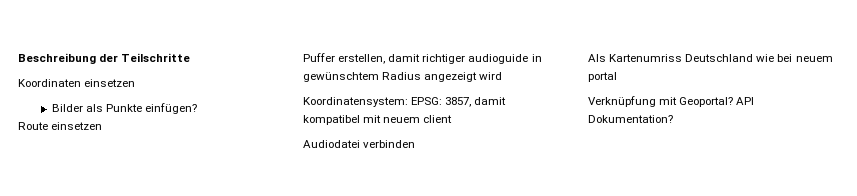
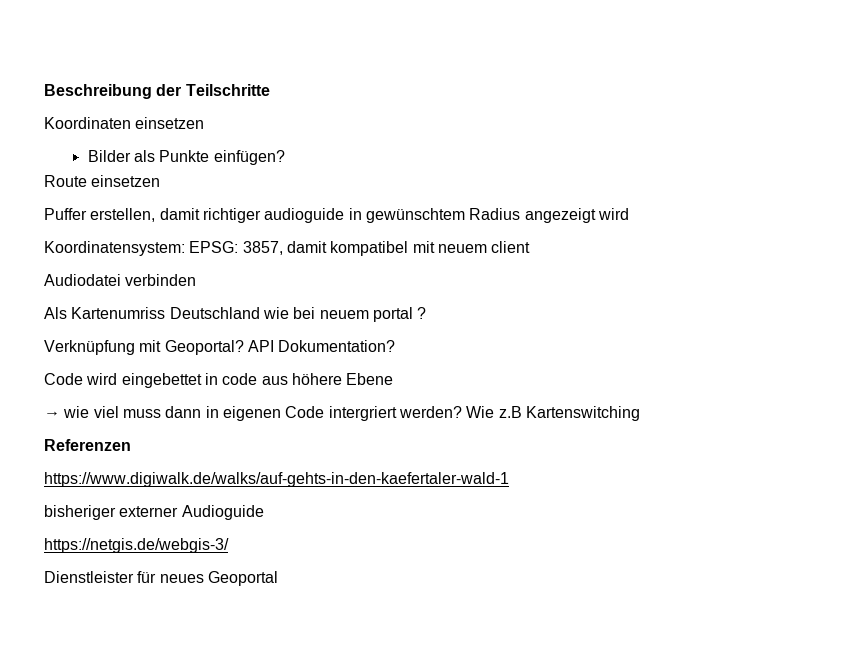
(617, 77) none -> [417,307,427,319] ?
(673, 119) none -> [44,373,394,388] [44,406,640,421] [44,439,131,451] [44,472,509,487] [44,505,264,520] [44,538,229,553] [44,571,278,586] // Code wird eingebettet in code aus höhere Ebene // → wie viel muss dann in eigenen Code intergriert werden? Wie z.B Kartenswitching // Referenzen // https://www.digiwalk.de/walks/auf-gehts-in-den-kaefertaler-wald-1 // bisheriger externer Audioguide // https://netgis.de/webgis-3/ // Dienstleister für neues Geoportal

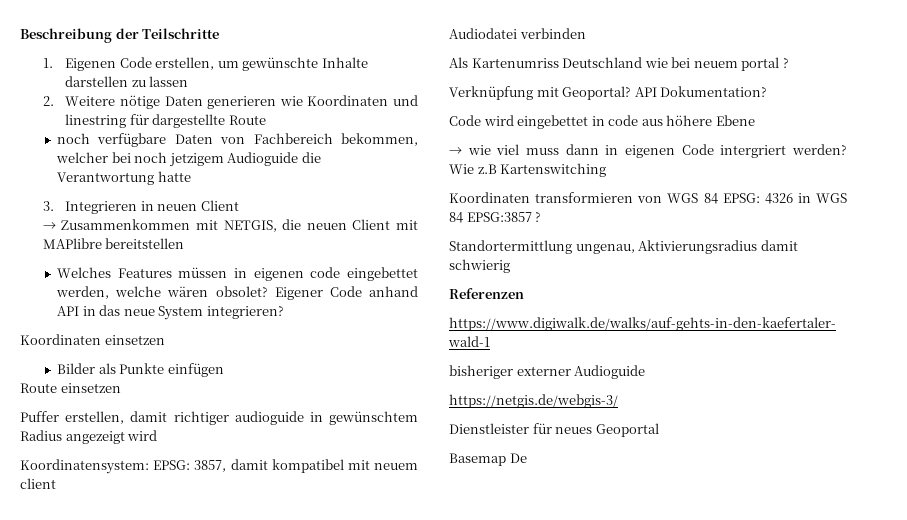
(270, 90) none -> [42,57,368,71] [65,76,189,87] [42,95,418,109] [65,114,266,128] [56,133,418,147] [55,152,321,167] [56,171,191,185] [42,200,239,214] [42,219,418,232] [42,238,185,249] [56,267,418,281] [55,286,418,300] [56,305,284,320] // 1. Eigenen Code erstellen, um gewünschte Inhalte darstellen zu lassen // 2. Weitere nötige Daten generieren wie Koordinaten und linestring für dargestellte Route // noch verfügbare Daten von Fachbereich bekommen, welcher bei noch jetzigem Audioguide die Verantwortung hatte // 3. Integrieren in neuen Client // → Zusammenkommen mit NETGIS, die neuen Client mit MAPlibre bereitstellen // Welches Features müssen in eigenen code eingebettet werden, welche wären obsolet? Eigener Code anhand API in das neue System integrieren?
[213,150,285,165] einfügen? -> [167,363,224,377] einfügen
(640, 413) none -> [449,192,847,204] [449,212,542,223] [449,240,798,254] [449,259,510,273] // Koordinaten transformieren von WGS 84 EPSG: 4326 in WGS 84 EPSG:3857 ? // Standortermittlung ungenau, Aktivierungsradius damit schwierig
(278, 578) none -> [449,453,527,466] // Basemap De

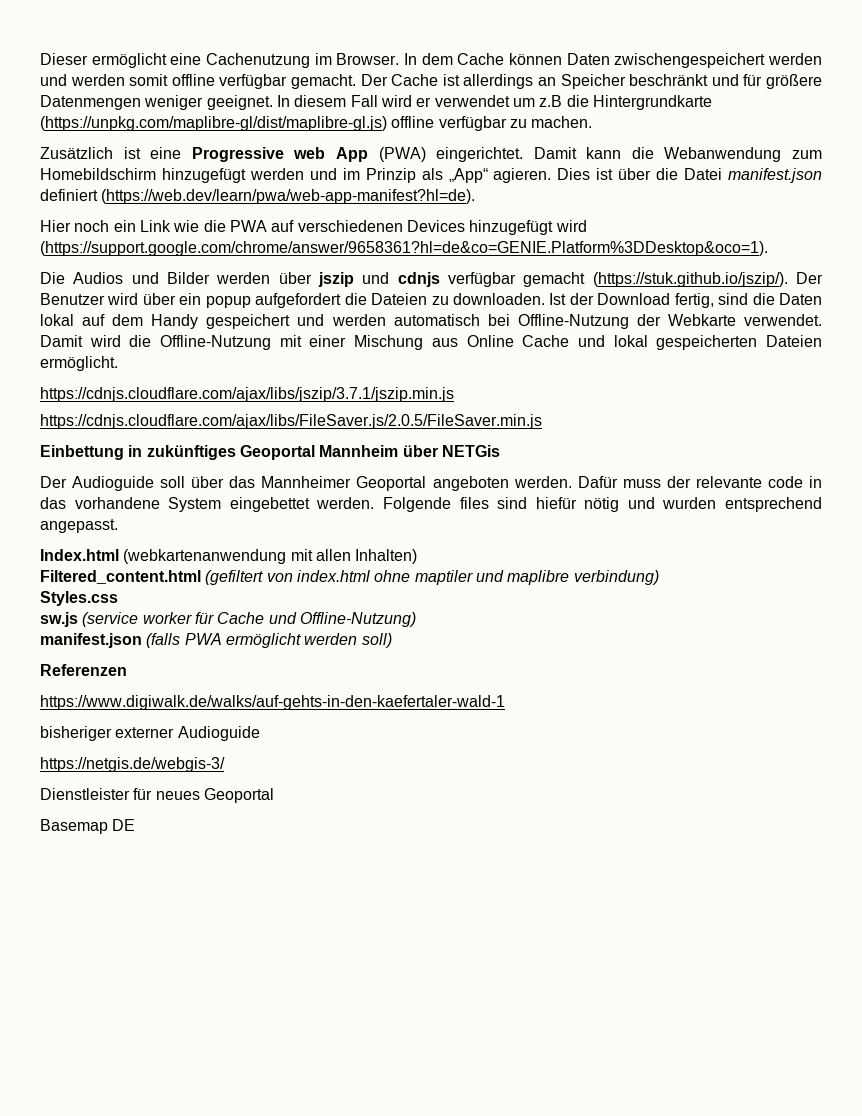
[20,28,220,43] [42,57,368,71] [65,76,189,87] [42,95,418,109] [65,114,266,128] [56,133,418,147] [55,152,321,167] [56,171,191,185] [42,200,239,214] [42,219,418,232] [42,238,185,249] [56,267,418,281] [55,286,418,300] [56,305,284,320] [20,334,165,345] [56,363,224,377] [20,383,121,393] [20,411,418,425] [20,430,158,444] [20,459,418,474] [20,478,56,489] [449,28,586,39] [449,57,789,71] [449,86,768,100] [449,115,755,129] [449,144,847,158] [449,163,607,177] [449,192,847,204] [449,212,542,223] [449,240,798,254] [449,259,510,273] Beschreibung der Teilschritte // 1. Eigenen Code erstellen, um gewünschte Inhalte darstellen zu lassen // 2. Weitere nötige Daten generieren wie Koordinaten und linestring für dargestellte Route // noch verfügbare Daten von Fachbereich bekommen, welcher bei noch jetzigem Audioguide die Verantwortung hatte // 3. Integrieren in neuen Client // → Zusammenkommen mit NETGIS, die neuen Client mit MAPlibre bereitstellen // Welches Features müssen in eigenen code eingebettet werden, welche wären obsolet? Eigener Code anhand API in das neue System integrieren? // Koordinaten einsetzen // Bilder als Punkte einfügen // Route einsetzen // Puffer erstellen, damit richtiger audioguide in gewünschtem Radius angezeigt wird // Koordinatensystem: EPSG: 3857, damit kompatibel mit neuem client // Audiodatei verbinden // Als Kartenumriss Deutschland wie bei neuem portal ? // Verknüpfung mit Geoportal? API Dokumentation? // Code wird eingebettet in code aus höhere Ebene // → wie viel muss dann in eigenen Code intergriert werden? Wie z.B Kartenswitching // Koordinaten transformieren von WGS 84 EPSG: 4326 in WGS 84 EPSG:3857 ? // Standortermittlung ungenau, Aktivierungsradius damit schwierig -> [40,53,822,68] [40,74,823,89] [40,95,712,110] [40,116,593,131] [40,147,823,162] [40,168,823,183] [40,189,476,204] [40,220,587,235] [40,241,768,256] [40,272,823,287] [40,293,822,308] [40,314,823,329] [40,335,823,350] [40,356,118,371] [40,387,454,402] [40,414,542,429] [40,445,500,460] [40,476,822,491] [40,497,822,512] [40,519,118,533] [40,549,418,564] [40,570,659,585] [40,591,118,606] [40,612,416,627] [40,633,392,648] Dieser ermöglicht eine Cachenutzung im Browser. In dem Cache können Daten zwischengespeichert werden und werden somit offline verfügbar gemacht. Der Cache ist allerdings an Speicher beschränkt und für größere Datenmengen weniger geeignet. In diesem Fall wird er verwendet um z.B die Hintergrundkarte (https://unpkg.com/maplibre-gl/dist/maplibre-gl.js) offline verfügbar zu machen. // Zusätzlich ist eine Progressive web App (PWA) eingerichtet. Damit kann die Webanwendung zum Homebildschirm hinzugefügt werden und im Prinzip als „App“ agieren. Dies ist über die Datei manifest.json definiert (https://web.dev/learn/pwa/web-app-manifest?hl=de). // Hier noch ein Link wie die PWA auf verschiedenen Devices hinzugefügt wird (https://support.google.com/chrome/answer/9658361?hl=de&co=GENIE.Platform%3DDesktop&oco=1). // Die Audios und Bilder werden über jszip und cdnjs verfügbar gemacht (https://stuk.github.io/jszip/). Der Benutzer wird über ein popup aufgefordert die Dateien zu downloaden. Ist der Download fertig, sind die Daten lokal auf dem Handy gespeichert und werden automatisch bei Offline-Nutzung der Webkarte verwendet. Damit wird die Offline-Nutzung mit einer Mischung aus Online Cache und lokal gespeicherten Dateien ermöglicht. // https://cdnjs.cloudflare.com/ajax/libs/jszip/3.7.1/jszip.min.js // https://cdnjs.cloudflare.com/ajax/libs/FileSaver.js/2.0.5/FileSaver.min.js // Einbettung in zukünftiges Geoportal Mannheim über NETGis // Der Audioguide soll über das Mannheimer Geoportal angeboten werden. Dafür muss der relevante code in das vorhandene System eingebettet werden. Folgende files sind hiefür nötig und wurden entsprechend angepasst. // Index.html (webkartenanwendung mit allen Inhalten) // Filtered_content.html (gefiltert von index.html ohne maptiler und maplibre verbindung) // Styles.css // sw.js (service worker für Cache und Offline-Nutzung) // manifest.json (falls PWA ermöglicht werden soll)
[509,453,527,463] De -> [112,819,136,831] DE

